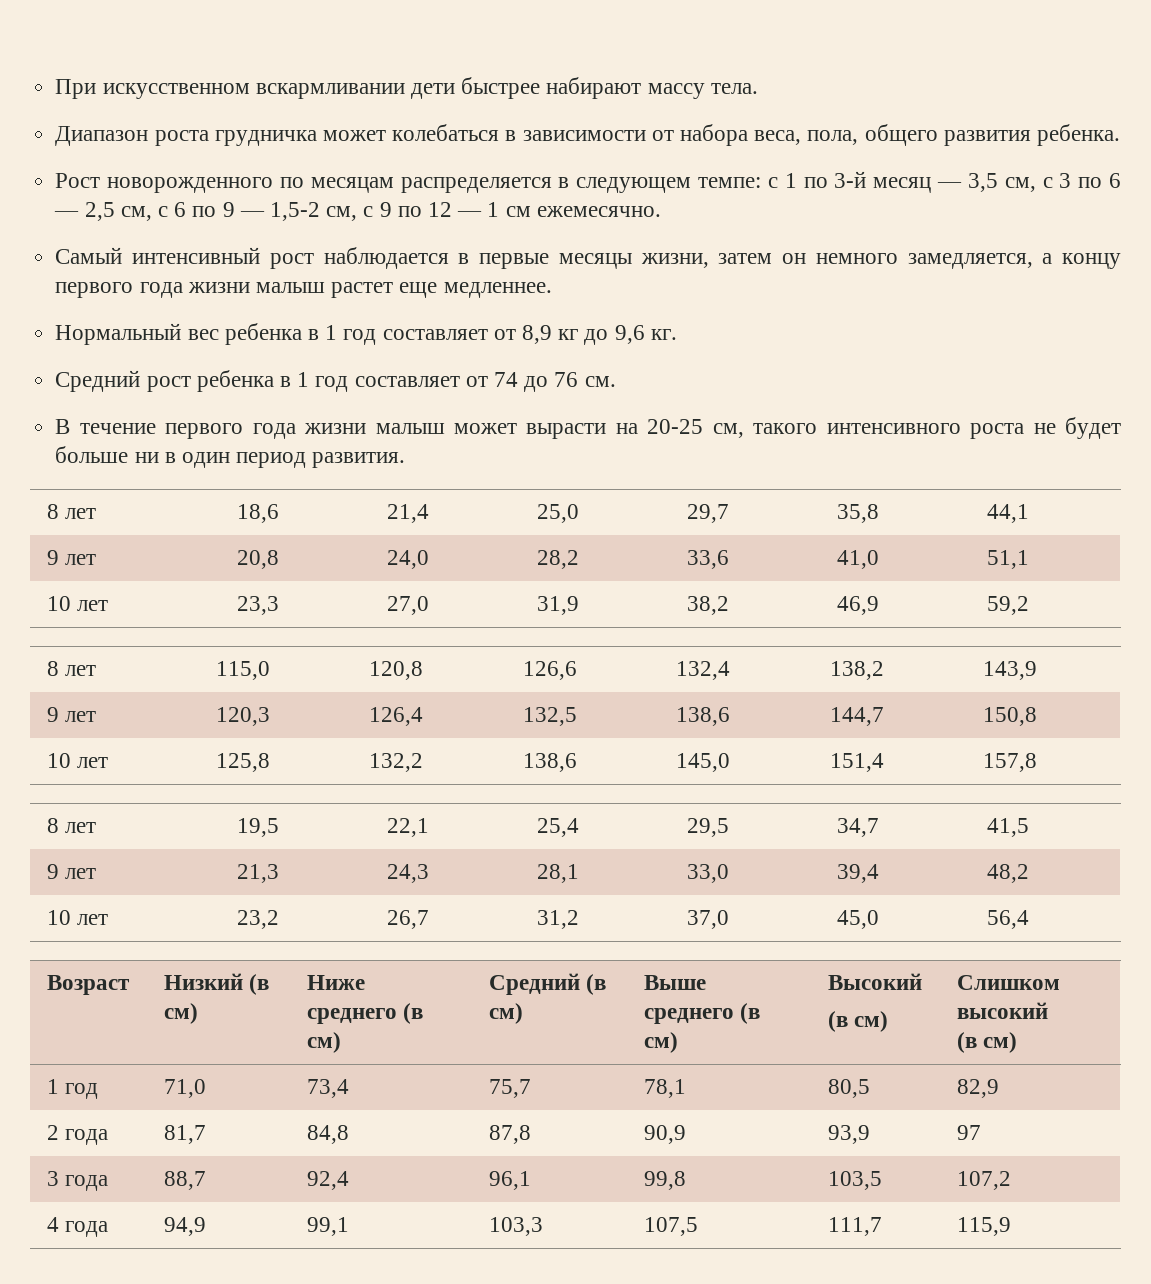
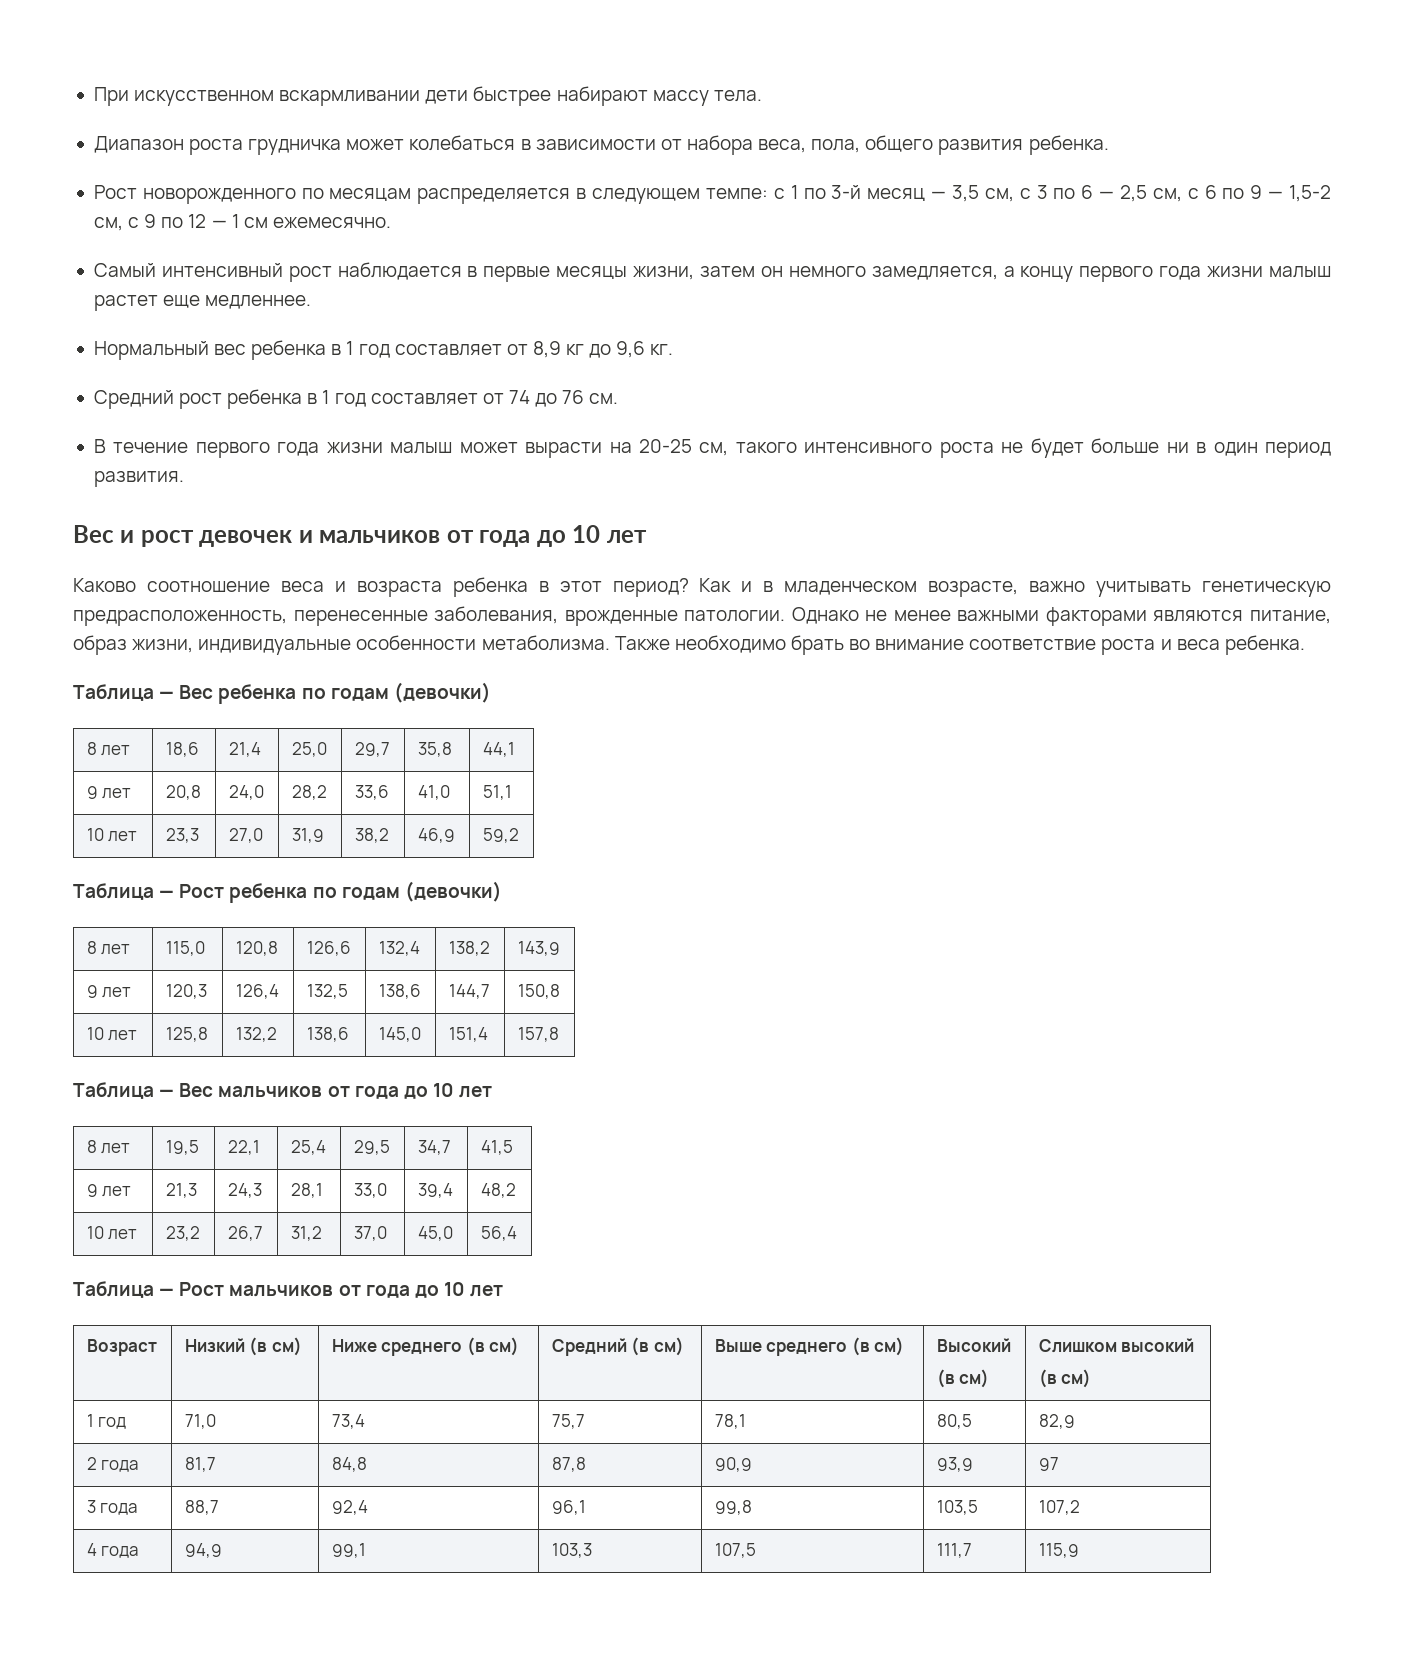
(406, 460) none -> [73,525,647,547] [73,577,1331,597] [73,606,1331,626] [73,635,1305,655] [73,682,491,704] // Вес и рост девочек и мальчиков от года до 10 лет // Каково соотношение веса и возраста ребенка в этот период? Как и в младенческом возрасте, важно учитывать генетическую предрасположенность, перенесенные заболевания, врожденные патологии. Однако не менее важными факторами являются питание, образ жизни, индивидуальные особенности метаболизма. Также необходимо брать во внимание соответствие роста и веса ребенка. // Таблица — Вес ребенка по годам (девочки)
(1030, 605) none -> [73,881,502,903] // Таблица — Рост ребенка по годам (девочки)
(1038, 762) none -> [73,1082,493,1099] // Таблица — Вес мальчиков от года до 10 лет
(1030, 919) none -> [73,1281,504,1298] // Таблица — Рост мальчиков от года до 10 лет

